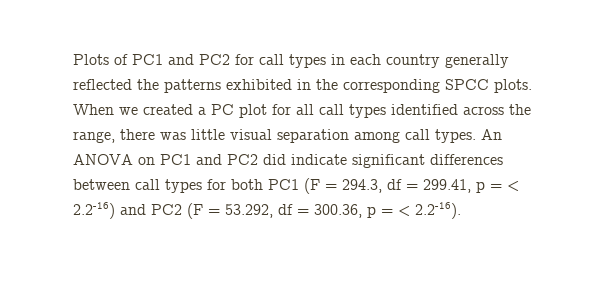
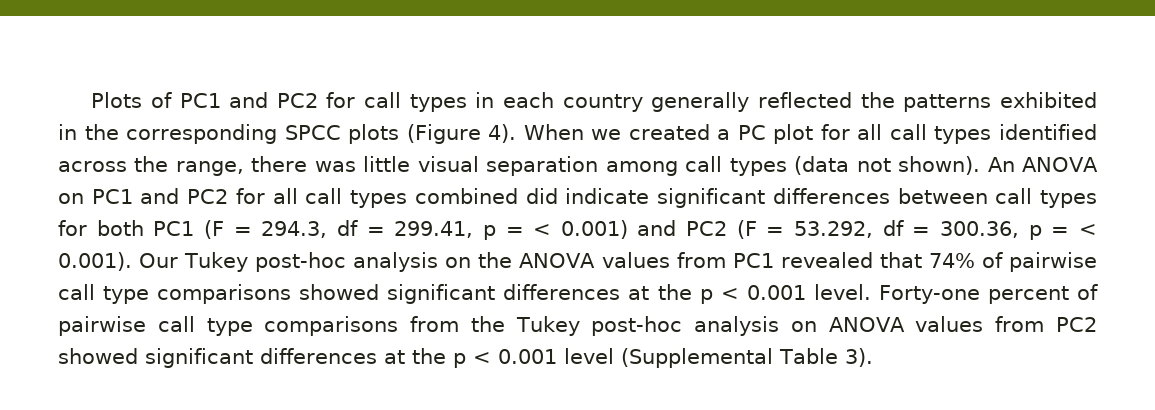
[494,79,532,93] plots. -> [348,124,517,144] plots (Figure 4).
[435,129,476,143] types. -> [729,156,981,176] types (data not shown).
(258, 159) none -> [235,188,518,208] for all call types combined
[73,202,115,219] 2.2-16) -> [560,220,628,239] 0.001)
[415,202,461,219] 2.2-16). -> [58,252,1097,272] [58,284,1098,304] [58,316,1097,336] [58,348,873,368] 0.001). Our Tukey post-hoc analysis on the ANOVA values from PC1 revealed that 74% of pairwise call type comparisons showed significant differences at the p < 0.001 level. Forty-one percent of pairwise call type comparisons from the Tukey post-hoc analysis on ANOVA values from PC2 showed significant differences at the p < 0.001 level (Supplemental Table 3).

